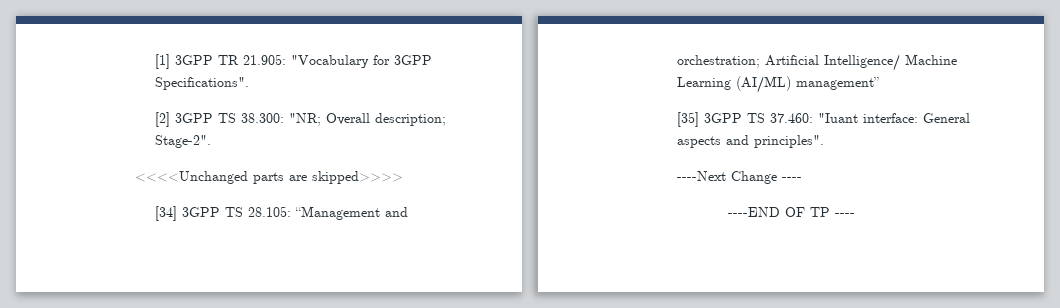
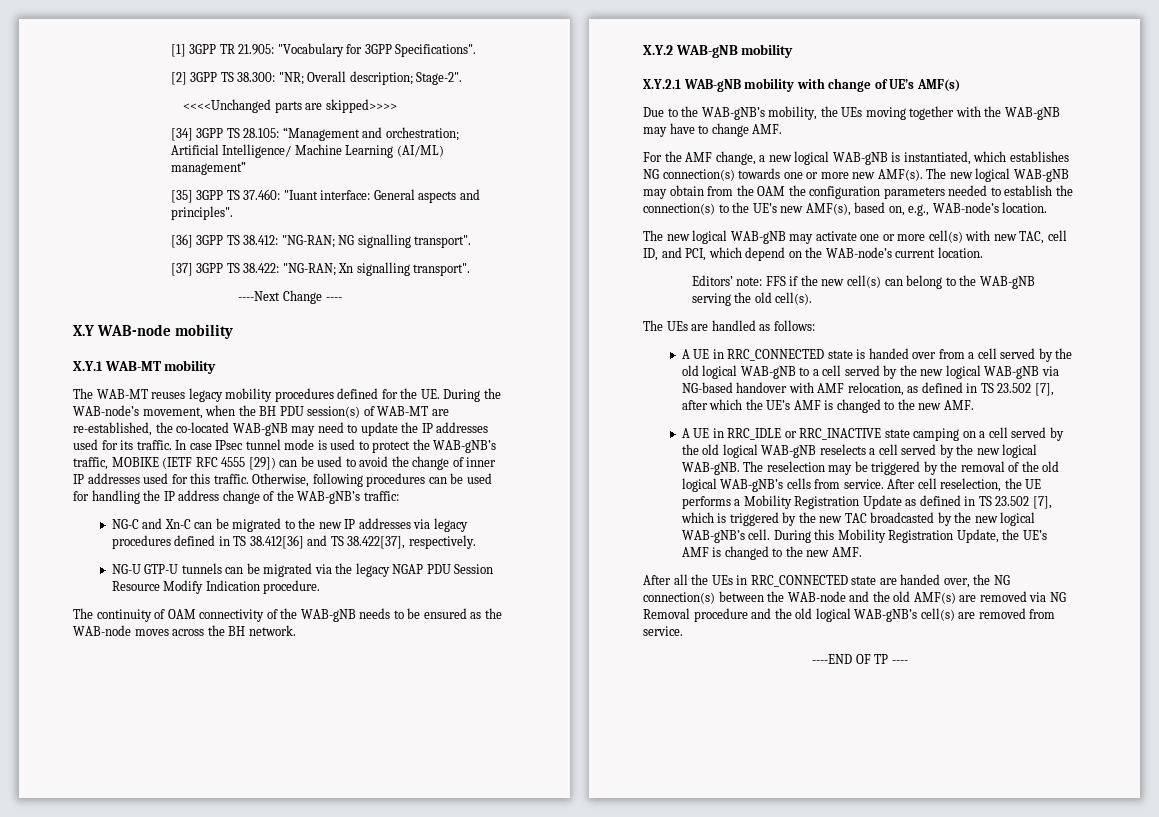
[677,171,803,184] ----Next Change ---- -> [170,234,472,248] [170,262,471,276] [238,290,342,304] [73,324,233,339] [73,360,217,374] [73,388,501,402] [73,405,449,419] [73,422,489,436] [73,439,497,453] [73,456,497,470] [73,473,492,487] [73,490,399,504] [111,518,468,532] [111,535,476,549] [111,563,494,577] [111,580,321,594] [73,608,502,622] [73,625,296,636] [643,44,794,58] [643,78,960,92] [643,106,1060,120] [643,123,783,137] [643,151,1069,165] [643,168,1069,182] [643,185,1073,199] [643,202,1048,216] [643,230,1067,244] [643,247,983,261] [691,275,1035,289] [691,292,813,306] [643,320,815,331] [681,348,1073,362] [681,365,1059,379] [681,382,1054,396] [681,399,974,413] [681,427,1064,441] [681,444,1038,458] [681,461,1060,475] [681,478,1042,492] [681,495,1052,509] [680,512,1036,526] [681,529,1047,543] [681,546,862,560] [643,574,1010,588] [643,591,1066,604] [643,608,1056,622] [643,626,683,636] [36] 3GPP TS 38.412: "NG-RAN; NG signalling transport". // [37] 3GPP TS 38.422: "NG-RAN; Xn signalling transport". // ----Next Change ---- // X.Y WAB-node mobility // X.Y.1 WAB-MT mobility // The WAB-MT reuses legacy mobility procedures defined for the UE. During the WAB-node’s movement, when the BH PDU session(s) of WAB-MT are re-established, the co-located WAB-gNB may need to update the IP addresses used for its traffic. In case IPsec tunnel mode is used to protect the WAB-gNB’s traffic, MOBIKE (IETF RFC 4555 [29]) can be used to avoid the change of inner IP addresses used for this traffic. Otherwise, following procedures can be used for handling the IP address change of the WAB-gNB’s traffic: // NG-C and Xn-C can be migrated to the new IP addresses via legacy procedures defined in TS 38.412[36] and TS 38.422[37], respectively. // NG-U GTP-U tunnels can be migrated via the legacy NGAP PDU Session Resource Modify Indication procedure. // The continuity of OAM connectivity of the WAB-gNB needs to be ensured as the WAB-node moves across the BH network. // X.Y.2 WAB-gNB mobility // X.Y.2.1 WAB-gNB mobility with change of UE’s AMF(s) // Due to the WAB-gNB’s mobility, the UEs moving together with the WAB-gNB may have to change AMF. // For the AMF change, a new logical WAB-gNB is instantiated, which establishes NG connection(s) towards one or more new AMF(s). The new logical WAB-gNB may obtain from the OAM the configuration parameters needed to establish the connection(s) to the UE’s new AMF(s), based on, e.g., WAB-node’s location. // The new logical WAB-gNB may activate one or more cell(s) with new TAC, cell ID, and PCI, which depend on the WAB-node’s current location. // Editors’ note: FFS if the new cell(s) can belong to the WAB-gNB serving the old cell(s). // The UEs are handled as follows: // A UE in RRC_CONNECTED state is handed over from a cell served by the old logical WAB-gNB to a cell served by the new logical WAB-gNB via NG-based handover with AMF relocation, as defined in TS 23.502 [7], after which the UE’s AMF is changed to the new AMF. // A UE in RRC_IDLE or RRC_INACTIVE state camping on a cell served by the old logical WAB-gNB reselects a cell served by the new logical WAB-gNB. The reselection may be triggered by the removal of the old logical WAB-gNB’s cells from service. After cell reselection, the UE performs a Mobility Registration Update as defined in TS 23.502 [7], which is triggered by the new TAC broadcasted by the new logical WAB-gNB’s cell. During this Mobility Registration Update, the UE’s AMF is changed to the new AMF. // After all the UEs in RRC_CONNECTED state are handed over, the NG connection(s) between the WAB-node and the old AMF(s) are removed via NG Removal procedure and the old logical WAB-gNB’s cell(s) are removed from service.

